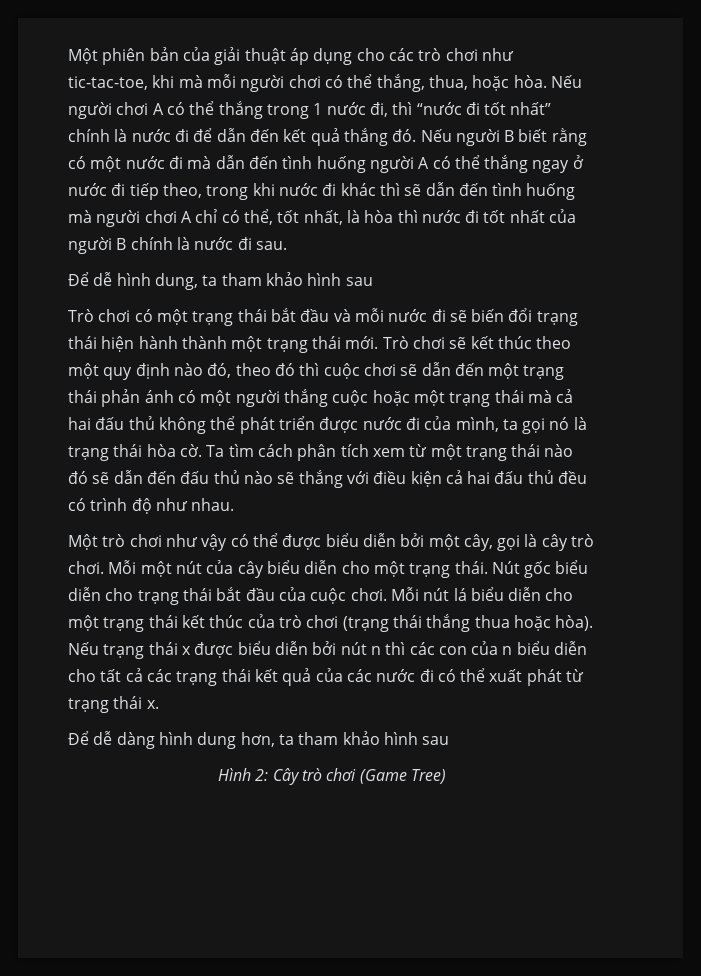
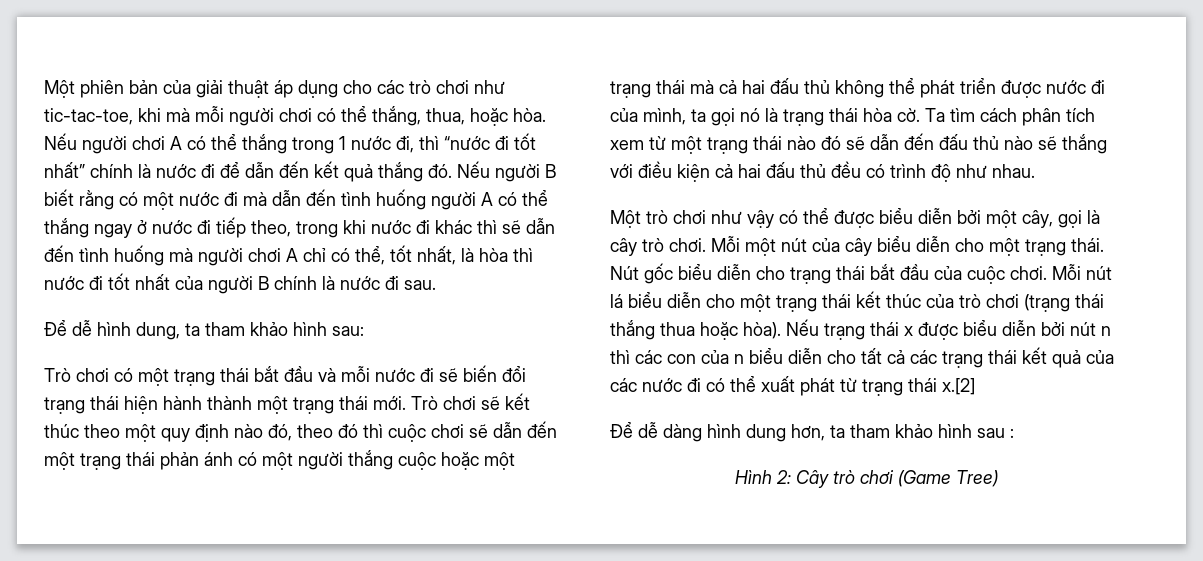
[345,277,373,286] sau -> [332,326,364,336] sau:
[146,700,159,709] x. -> [942,378,975,395] x.[2]
(450, 740) none -> [1010,428,1014,438] :

